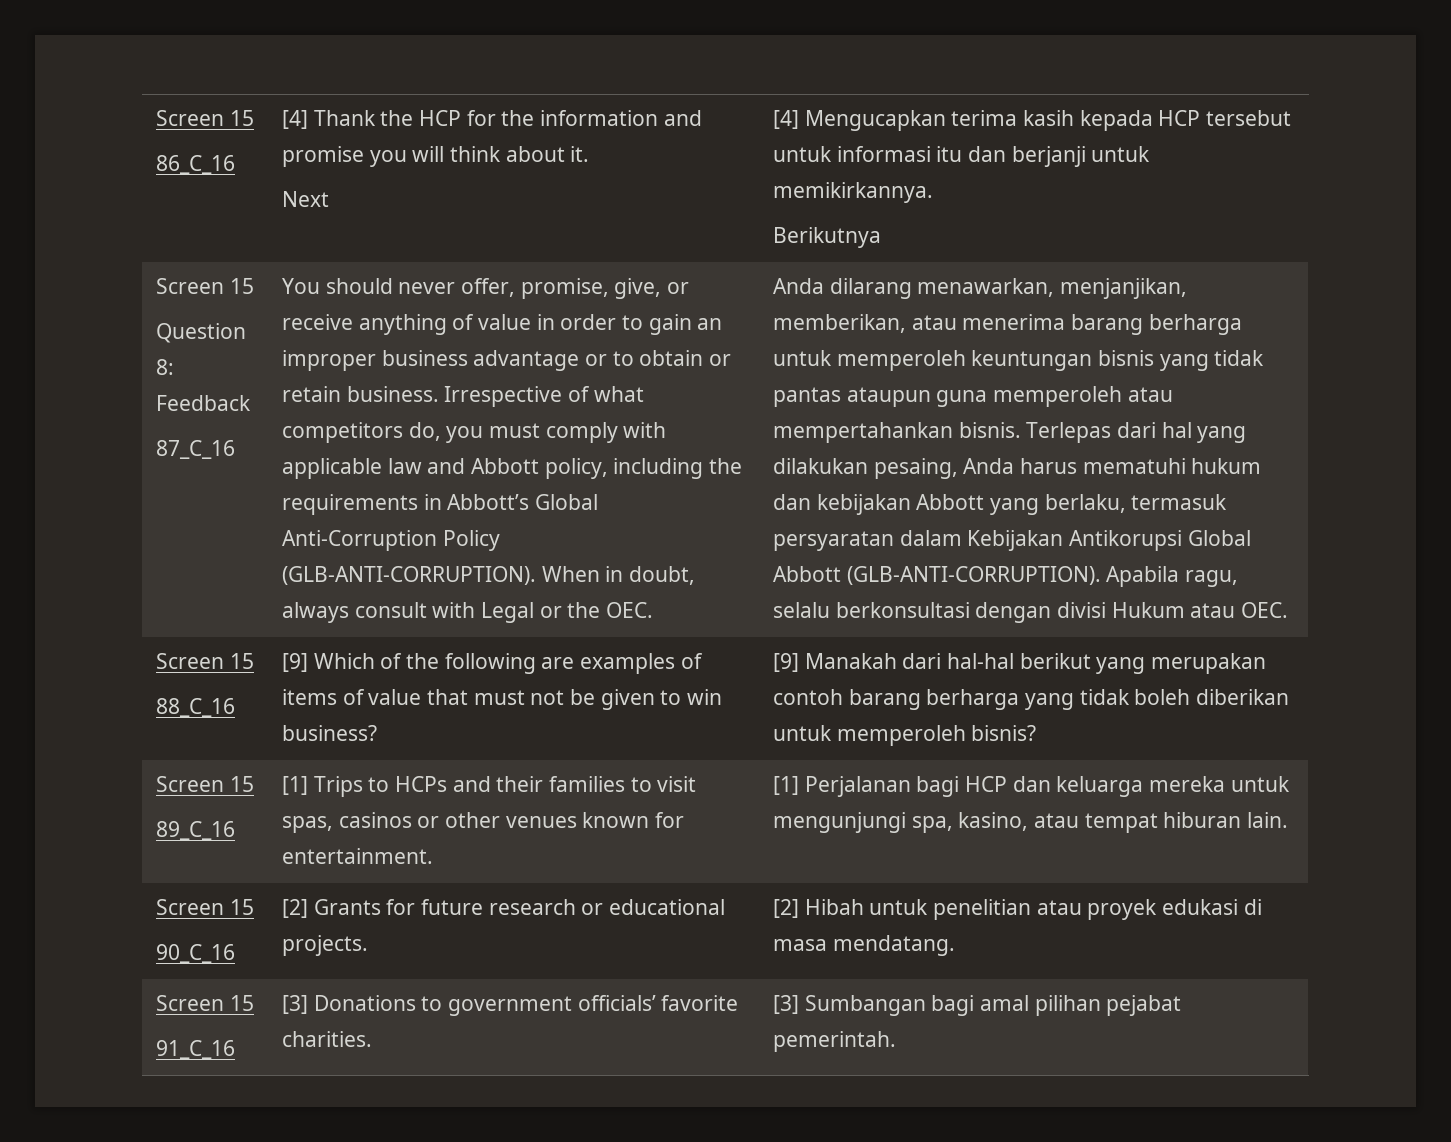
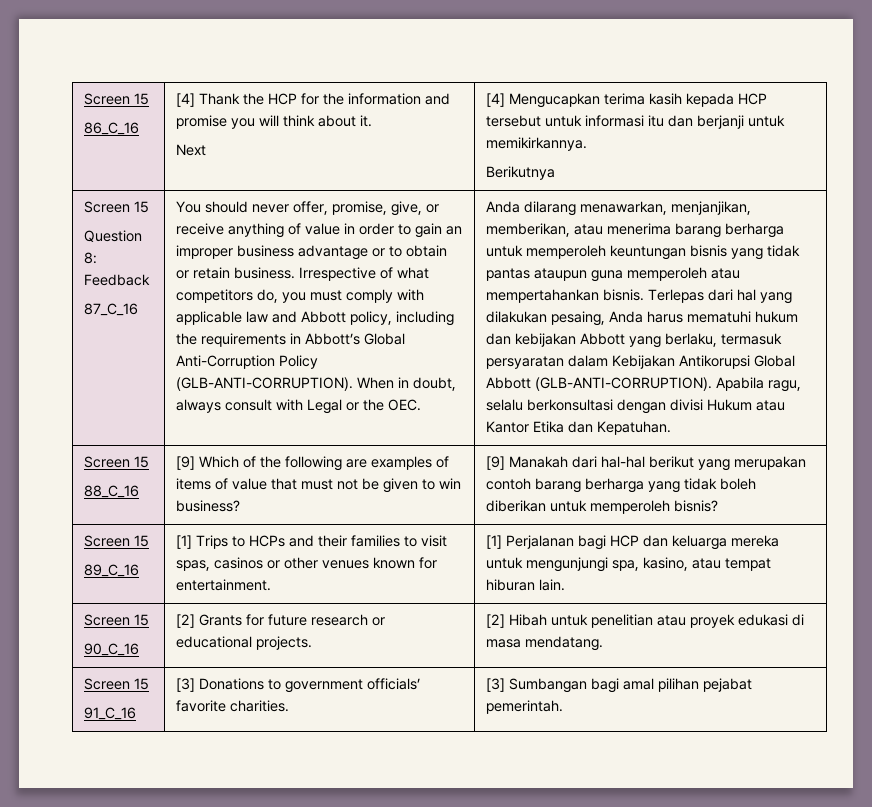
[1240,602,1288,618] OEC. -> [486,421,672,435] Kantor Etika dan Kepatuhan.

